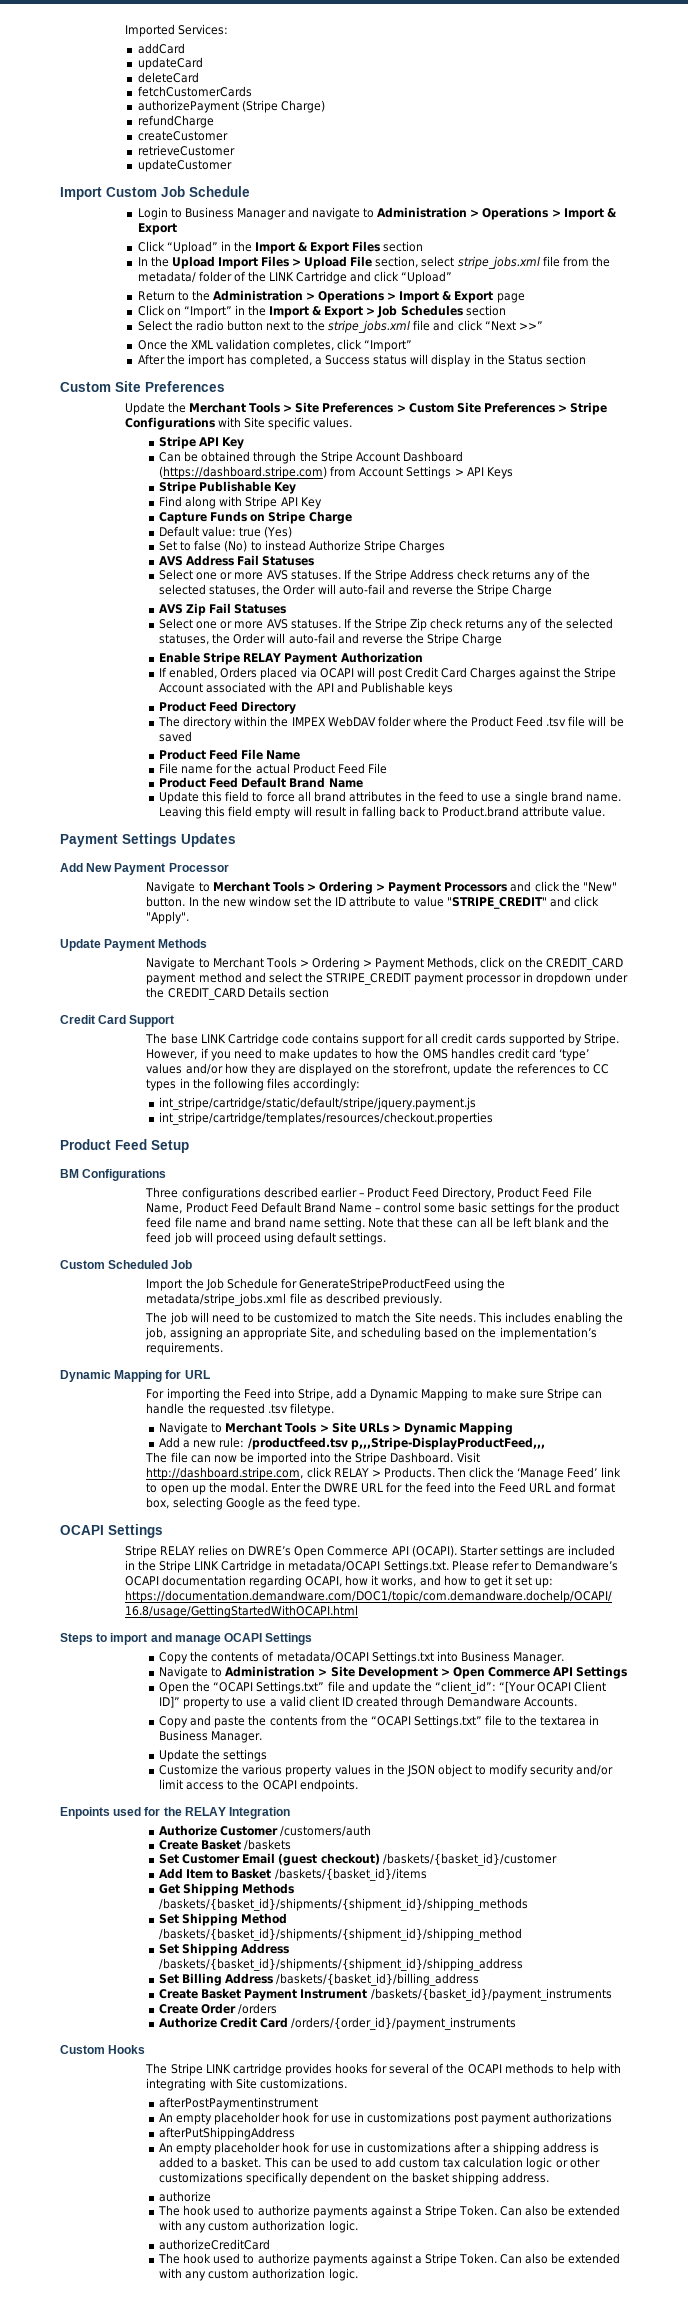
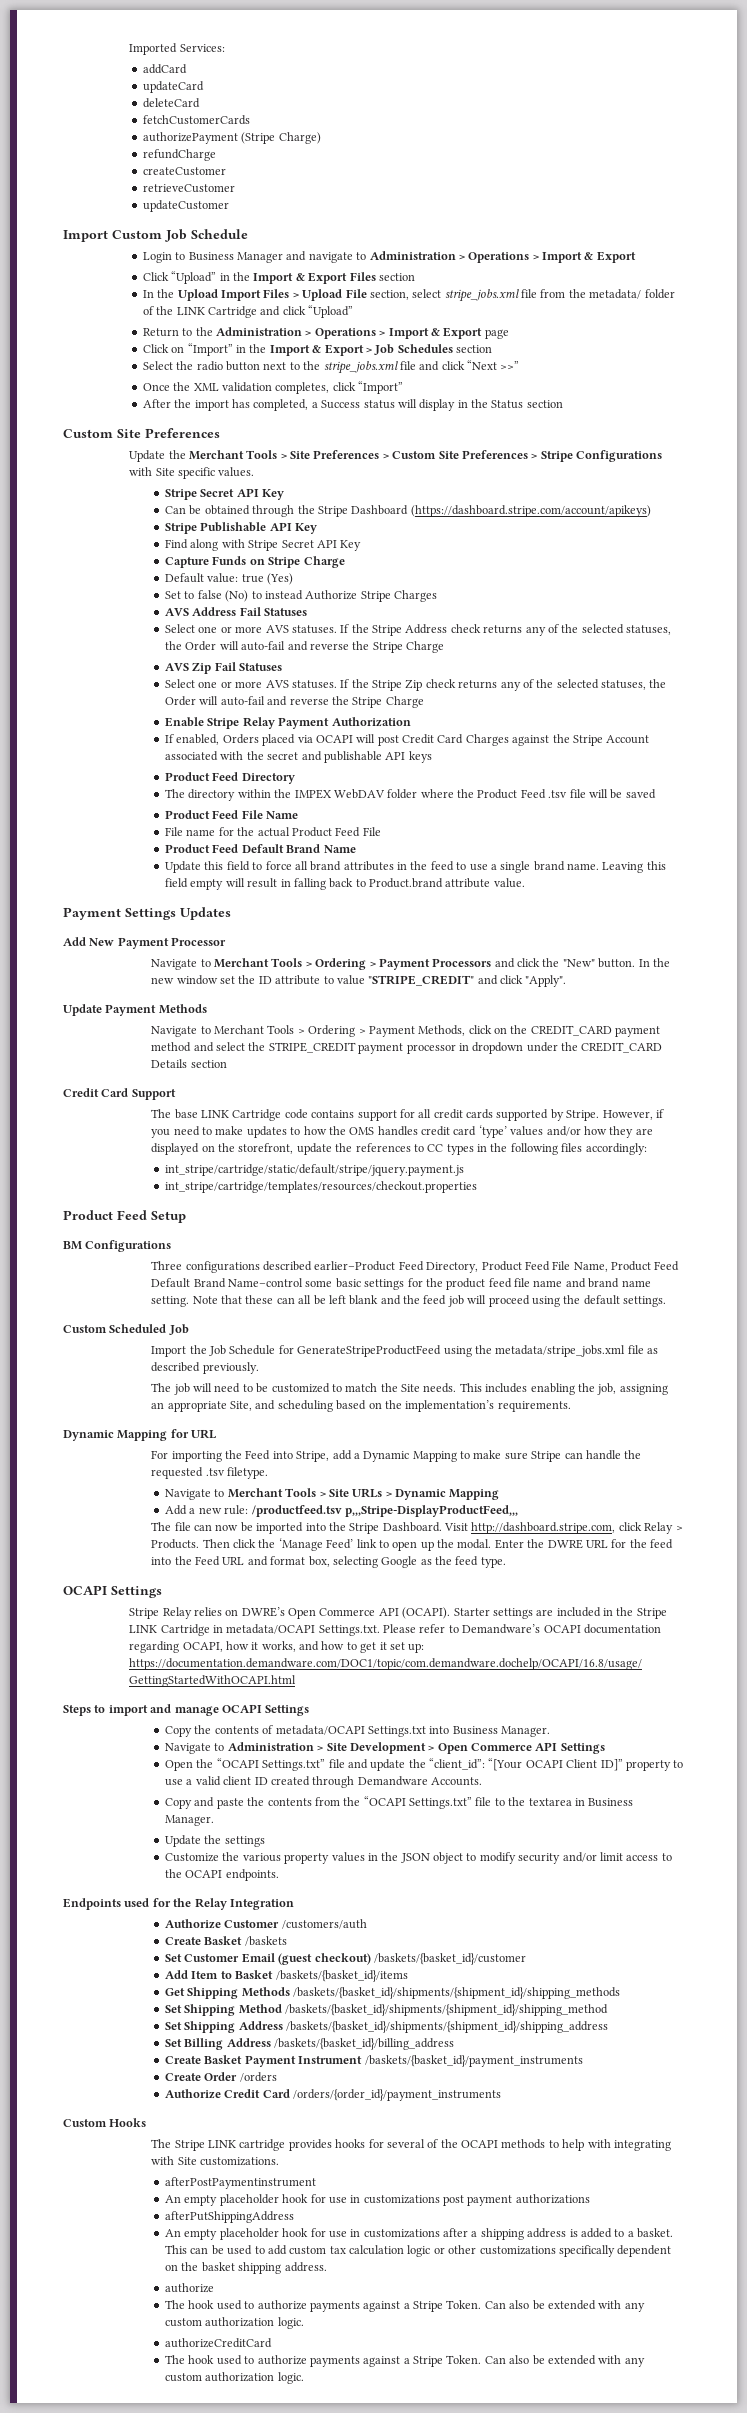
(197, 442) none -> [200,489,235,497] Secret
[355,451,463,462] [159,466,513,479] Account Dashboard (https://dashboard.stripe.com) from Account Settings > API Keys -> [351,505,651,517] Dashboard (https://dashboard.stripe.com/account/apikeys)
(272, 486) none -> [269,522,292,531] API
(278, 502) none -> [281,540,314,548] Secret
[243,653,282,662] RELAY -> [242,717,275,729] Relay
[316,682,425,693] API and Publishable -> [267,751,406,763] secret and publishable API
[320,1187,410,1198] earlier – Product -> [314,1261,396,1271] earlier–Product
[339,1202,422,1213] Name – control -> [228,1278,304,1287] Name–control
(294, 1238) none -> [563,1295,581,1304] the
[333,1468,369,1477] RELAY -> [644,1522,674,1534] Relay
[159,1546,195,1555] RELAY -> [162,1607,192,1619] Relay
[60,1807,110,1819] Enpoints -> [63,1898,121,1910] Endpoints
[184,1807,226,1816] RELAY -> [194,1898,227,1910] Relay

